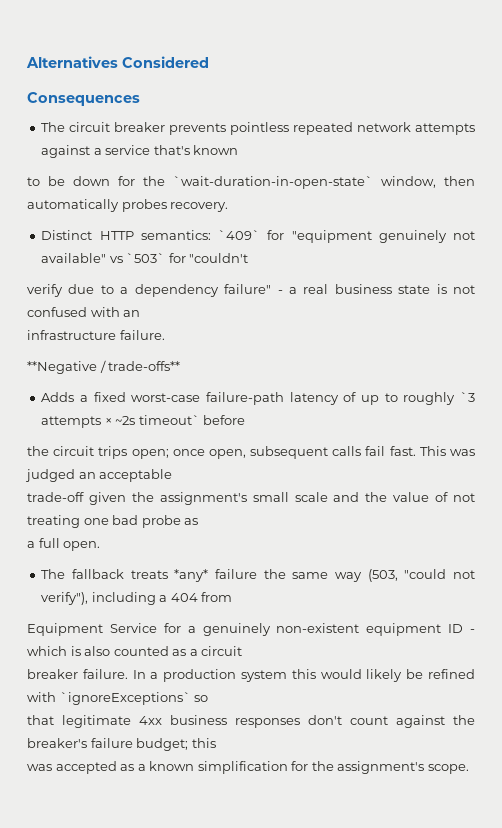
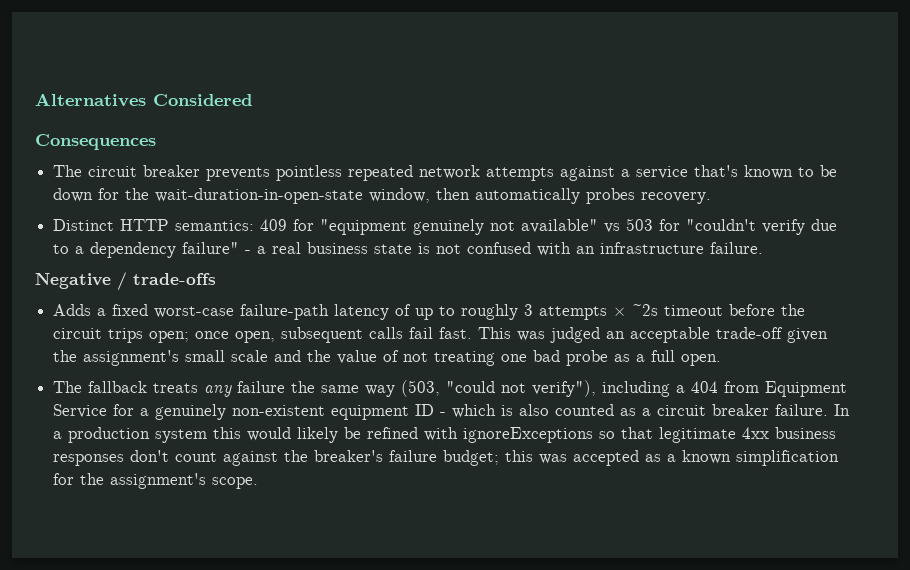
(239, 150) // -> (794, 172) none
[173,176,373,189] `wait-duration-in-open-state` -> [155,188,364,204] wait-duration-in-open-state
[218,230,261,240] `409` -> [260,219,288,231] 409
[126,253,166,263] `503` -> [626,218,654,231] 503
(249, 258) // -> (757, 225) none
(141, 313) // -> (596, 250) none
[27,360,181,374] **Negative / trade-offs** -> [35,272,216,291] Negative / trade-offs
[460,392,476,402] `3 -> [524,304,534,316] 3
[138,415,200,425] timeout` -> [664,305,724,316] timeout
(246, 420) // -> (776, 310) none
(173, 475) // -> (711, 335) none
(199, 521) // -> (631, 358) none
[174,569,209,582] *any* -> [204,385,233,397] any
(233, 597) // -> (760, 387) none
(243, 651) // -> (707, 410) none
[59,692,191,705] `ignoreExceptions` -> [463,427,594,443] ignoreExceptions
(209, 698) // -> (616, 435) none
(216, 743) // -> (534, 456) none

